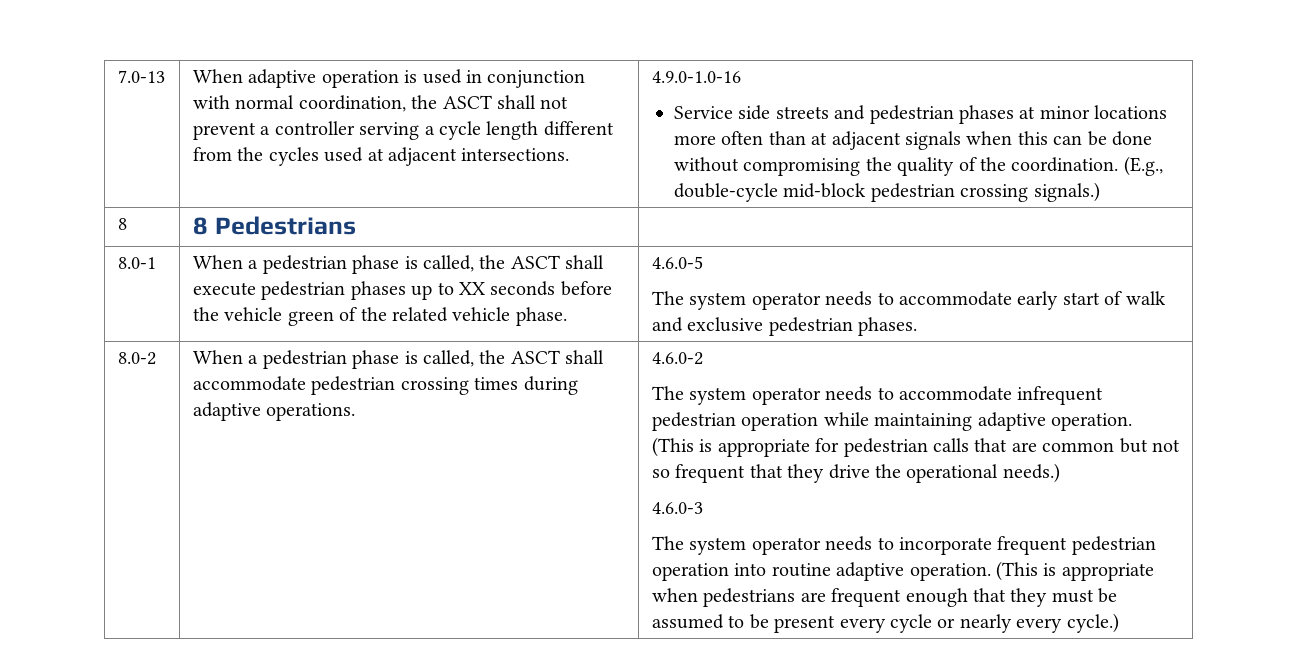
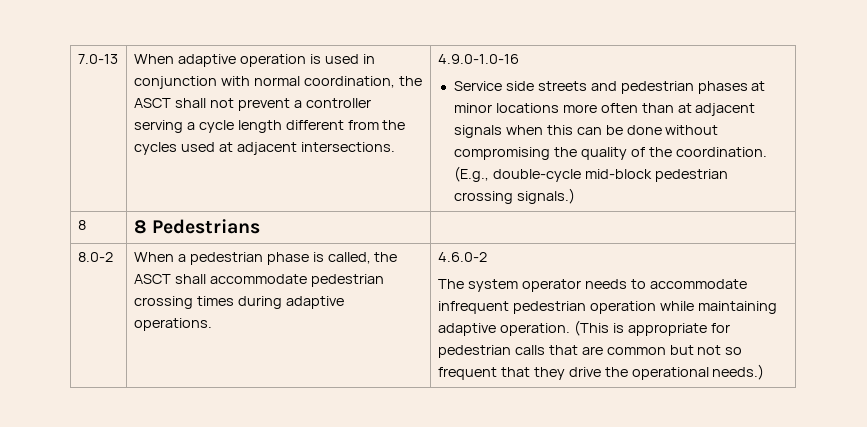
[117,257,156,269] [192,255,605,274] [192,281,612,300] [192,307,567,326] [651,256,703,269] [651,291,1166,310] [651,317,918,336] // 8.0-1 | When a pedestrian phase is called, the ASCT shall execute pedestrian phases up to XX seconds before the vehicle green of the related vehicle phase. | 4.6.0-5 // The system operator needs to accommodate early start of walk and exclusive pedestrian phases. -> (261, 226) none
[651,502,703,514] [651,536,1156,555] [651,561,1154,581] [651,588,1118,607] [651,613,1119,633] // 4.6.0-3 // The system operator needs to incorporate frequent pedestrian operation into routine adaptive operation. (This is appropriate when pedestrians are frequent enough that they must be assumed to be present every cycle or nearly every cycle.) -> (765, 372) none

